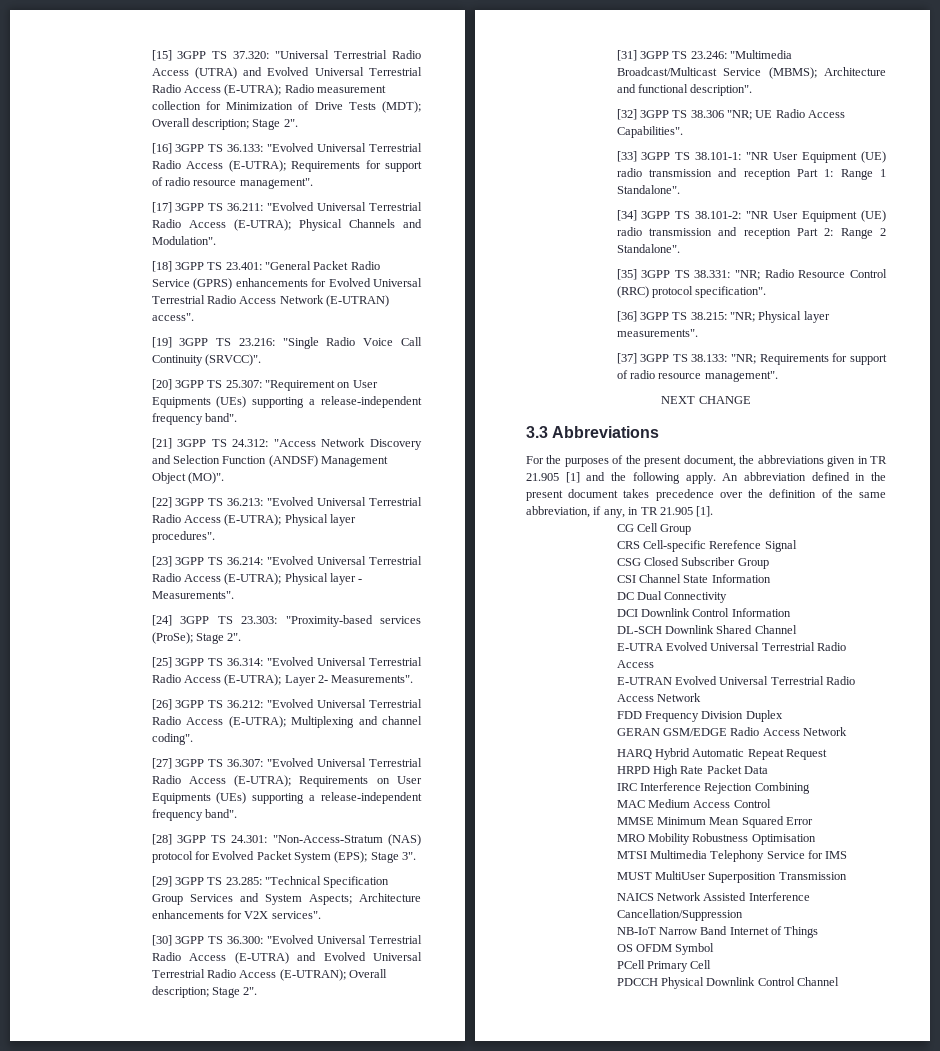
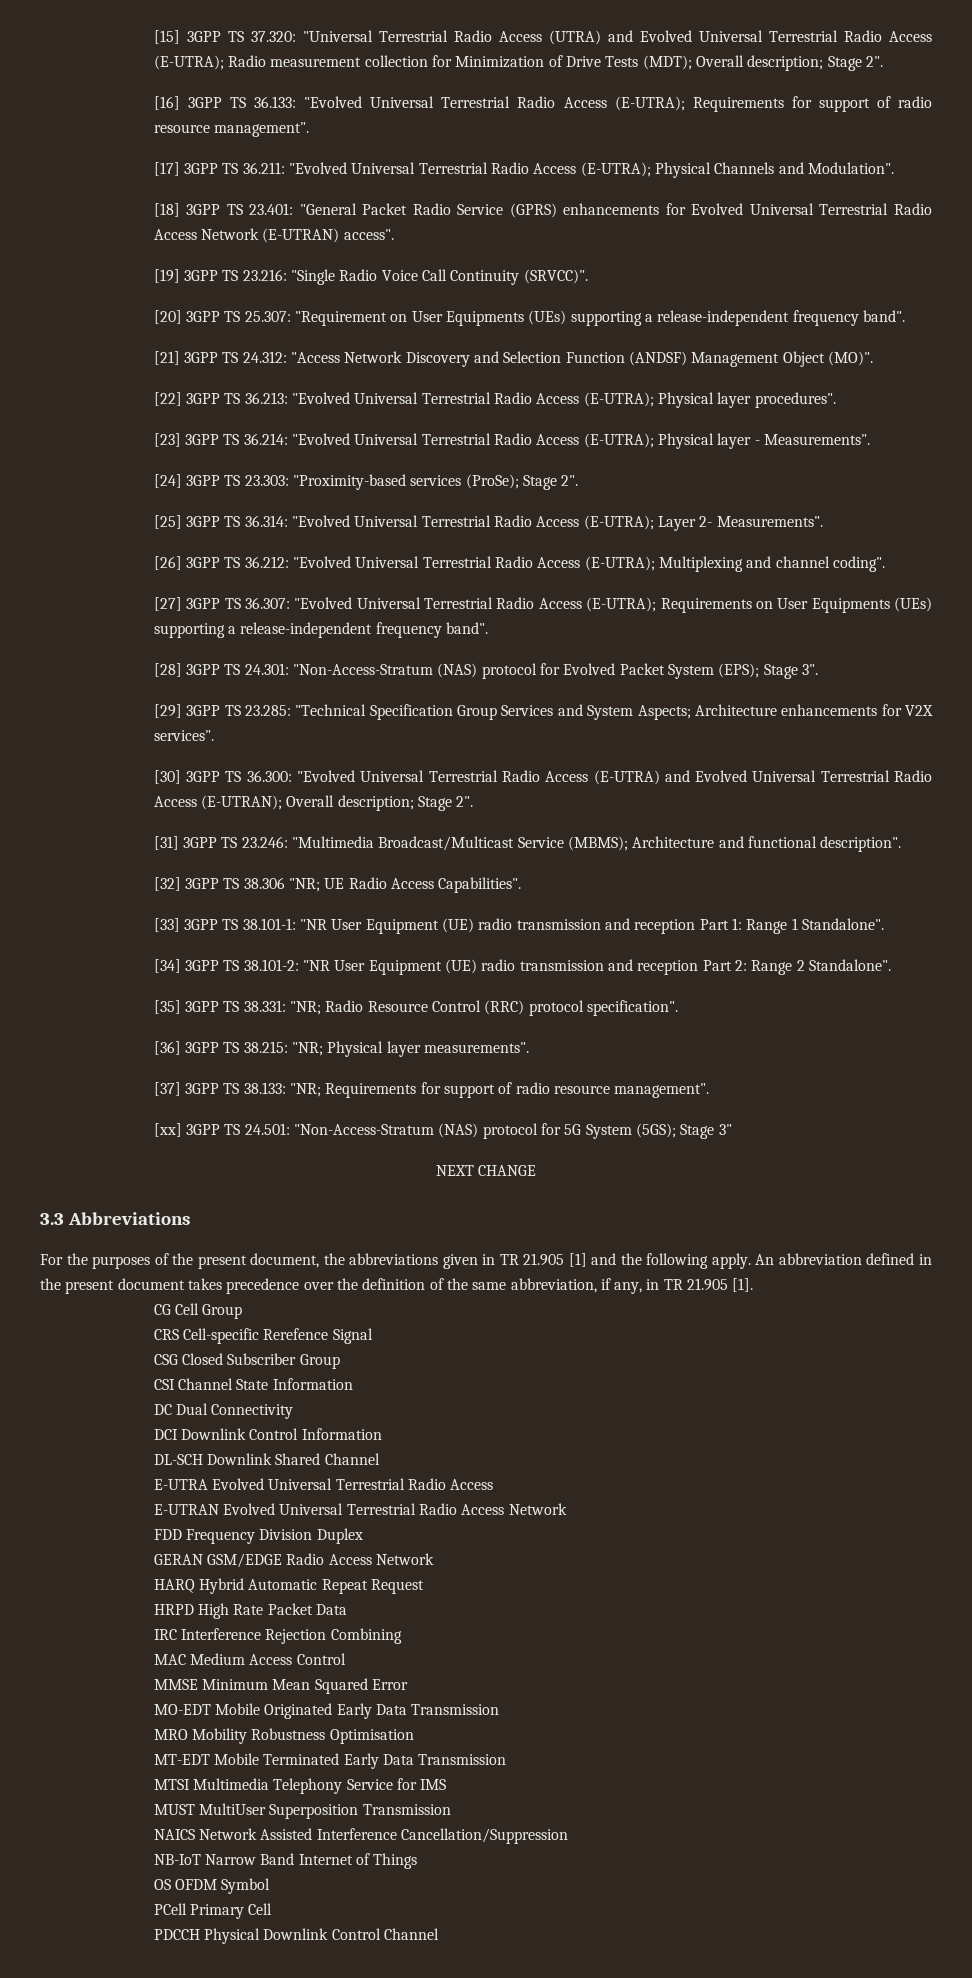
(778, 376) none -> [153,1123,732,1139] // [xx] 3GPP TS 24.501: "Non-Access-Stratum (NAS) protocol for 5G System (5GS); Stage 3"
[616,833,816,845] MRO Mobility Robustness Optimisation -> [153,1703,500,1719] [153,1728,414,1744] [153,1753,507,1769] MO-EDT Mobile Originated Early Data Transmission // MRO Mobility Robustness Optimisation // MT-EDT Mobile Terminated Early Data Transmission

